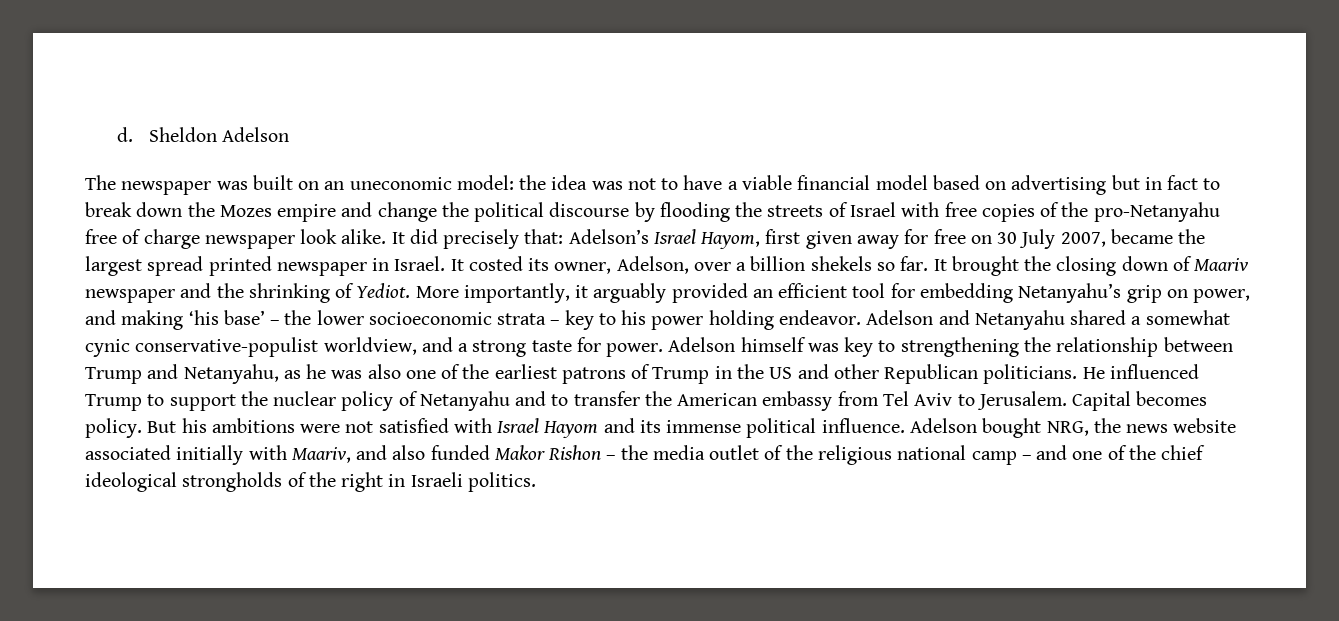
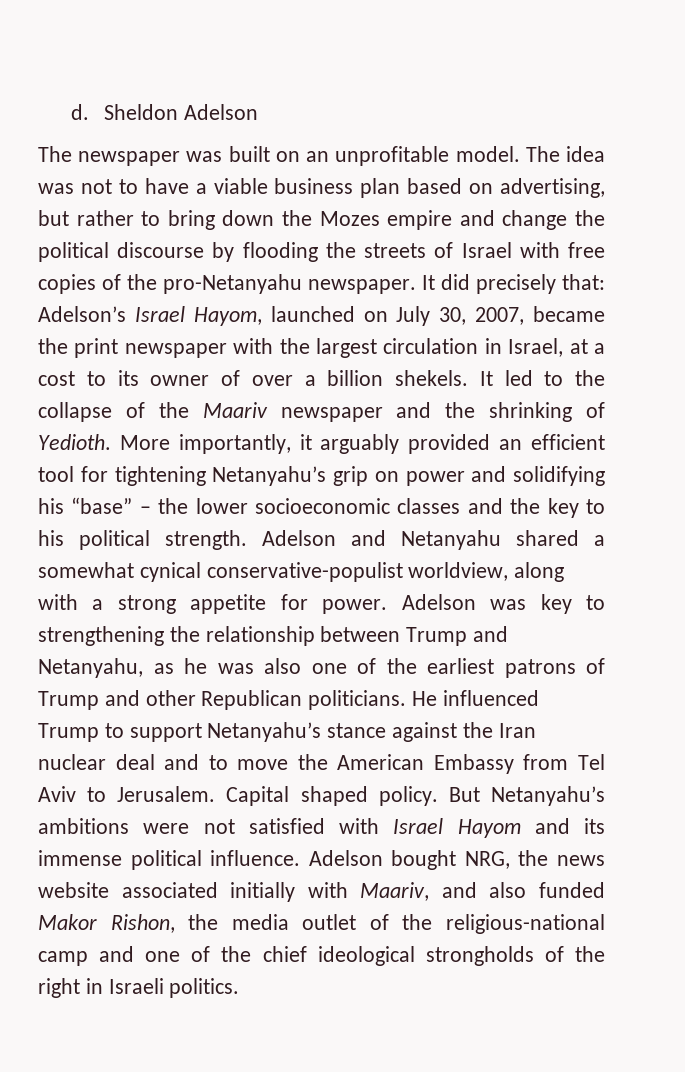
[349,175,547,190] uneconomic model: the -> [335,146,560,166] unprofitable model. The
[797,175,1221,195] [85,202,132,217] financial model based on advertising but in fact to break -> [274,178,605,198] [38,210,215,230] business plan based on advertising, but rather to bring
[85,229,387,249] free of charge newspaper look alike. -> [308,279,416,294] newspaper.
[765,229,1206,249] [85,256,1192,276] first given away for free on 30 July 2007, became the largest spread printed newspaper in Israel. It costed its owner, Adelson, over a billion shekels so far. It brought the closing down of -> [270,306,605,326] [38,338,605,358] [38,370,605,386] [38,402,189,422] launched on July 30, 2007, became the print newspaper with the largest circulation in Israel, at a cost to its owner of over a billion shekels. It led to the collapse of the
[356,283,411,298] Yediot. -> [38,434,111,450] Yedioth.
[919,283,1013,303] embedding -> [114,466,206,486] tightening
[1193,289,1251,303] [85,310,861,330] power, and making ‘his base’ – the lower socioeconomic strata – key to his power holding endeavor. -> [405,466,605,486] [38,497,605,518] [38,530,247,550] power and solidifying his “base” – the lower socioeconomic classes and the key to his political strength.
[85,339,130,357] cynic -> [139,562,201,582] cynical
[421,337,453,352] and -> [514,562,565,582] [38,594,78,610] along with
[531,340,572,352] taste -> [190,594,267,614] appetite
[740,337,806,352] himself -> (476, 602) none
[714,364,793,379] in the US -> (99, 700) none
[240,391,510,411] the nuclear policy of Netanyahu -> [207,722,536,742] [38,754,155,770] Netanyahu’s stance against the Iran nuclear deal
[573,391,640,406] transfer -> [237,759,289,770] move
[762,391,833,411] embassy -> [433,754,514,774] Embassy
[1136,391,1208,406] becomes -> [300,786,368,806] shaped
[181,418,207,433] his -> [491,786,605,806] Netanyahu’s
[548,445,616,460] Rishon – -> [110,914,175,933] Rishon,
[817,445,1031,465] religious national camp – -> [445,914,605,934] [38,951,88,966] religious-national camp

